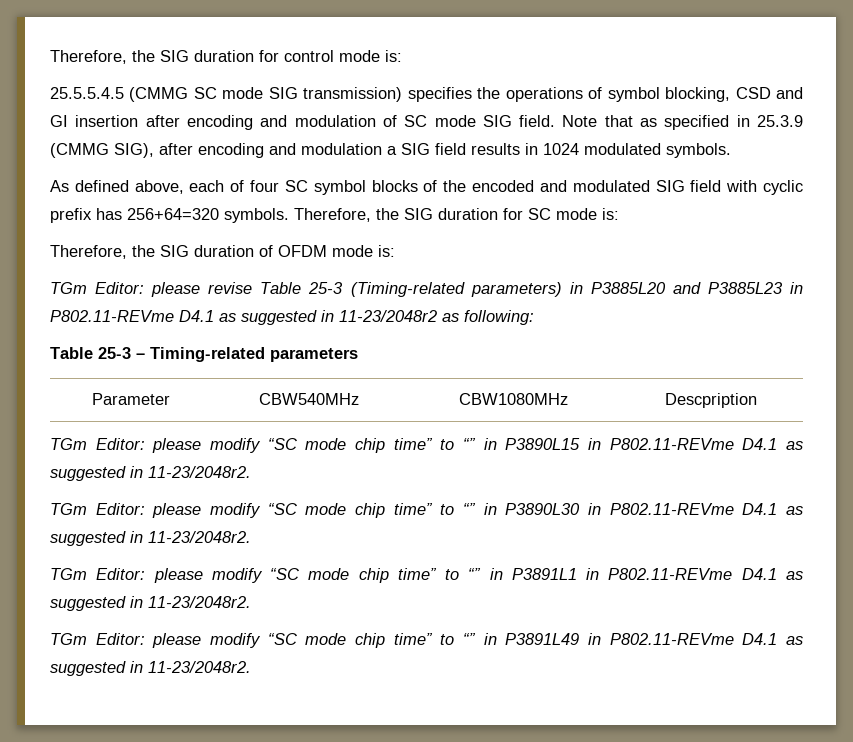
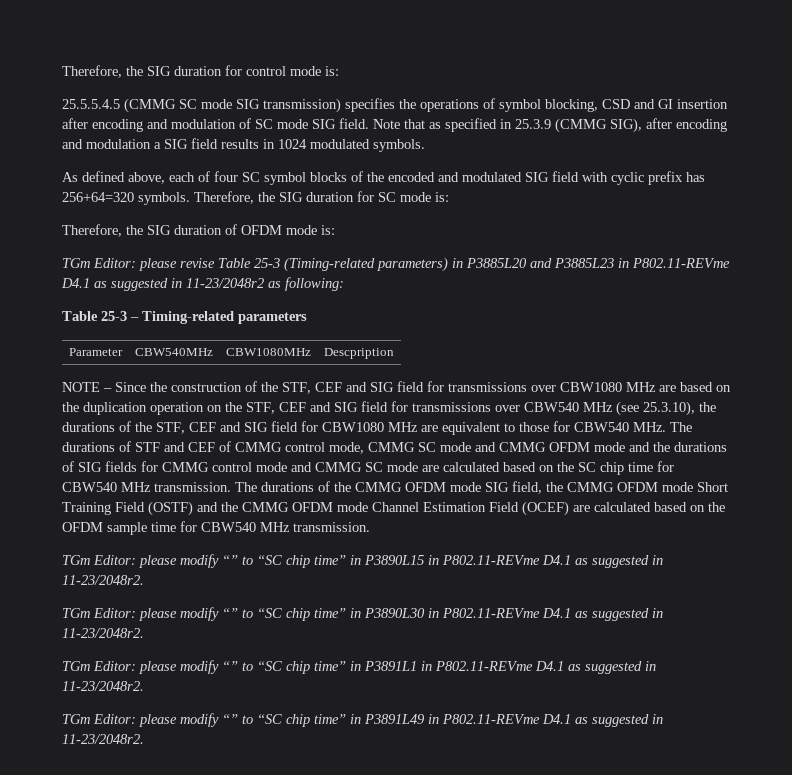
[50,438,476,453] TGm Editor: please modify “SC mode chip time” to “” -> [62,381,731,394] [62,401,716,416] [62,421,692,435] [62,441,727,454] [62,461,674,475] [62,481,728,494] [62,501,725,516] [62,521,370,535] [62,554,346,568] NOTE – Since the construction of the STF, CEF and SIG field for transmissions over CBW1080 MHz are based on the duplication operation on the STF, CEF and SIG field for transmissions over CBW540 MHz (see 25.3.10), the durations of the STF, CEF and SIG field for CBW1080 MHz are equivalent to those for CBW540 MHz. The durations of STF and CEF of CMMG control mode, CMMG SC mode and CMMG OFDM mode and the durations of SIG fields for CMMG control mode and CMMG SC mode are calculated based on the SC chip time for CBW540 MHz transmission. The durations of the CMMG OFDM mode SIG field, the CMMG OFDM mode Short Training Field (OSTF) and the CMMG OFDM mode Channel Estimation Field (OCEF) are calculated based on the OFDM sample time for CBW540 MHz transmission. // TGm Editor: please modify “” to “SC chip time”
[267,503,476,518] “SC mode chip time” to “” -> [222,608,346,621] “” to “SC chip time”
[270,568,482,583] “SC mode chip time” to “” -> [222,661,346,674] “” to “SC chip time”
[267,633,476,648] “SC mode chip time” to “” -> [222,714,346,727] “” to “SC chip time”

